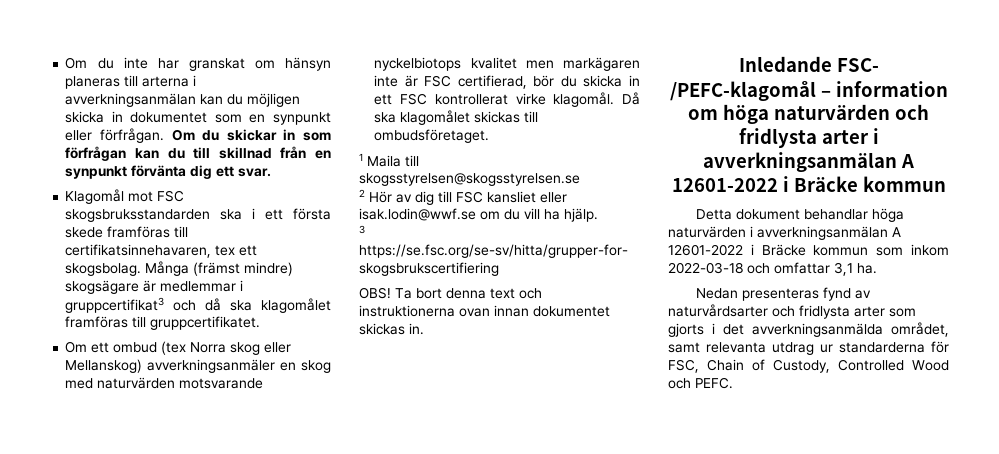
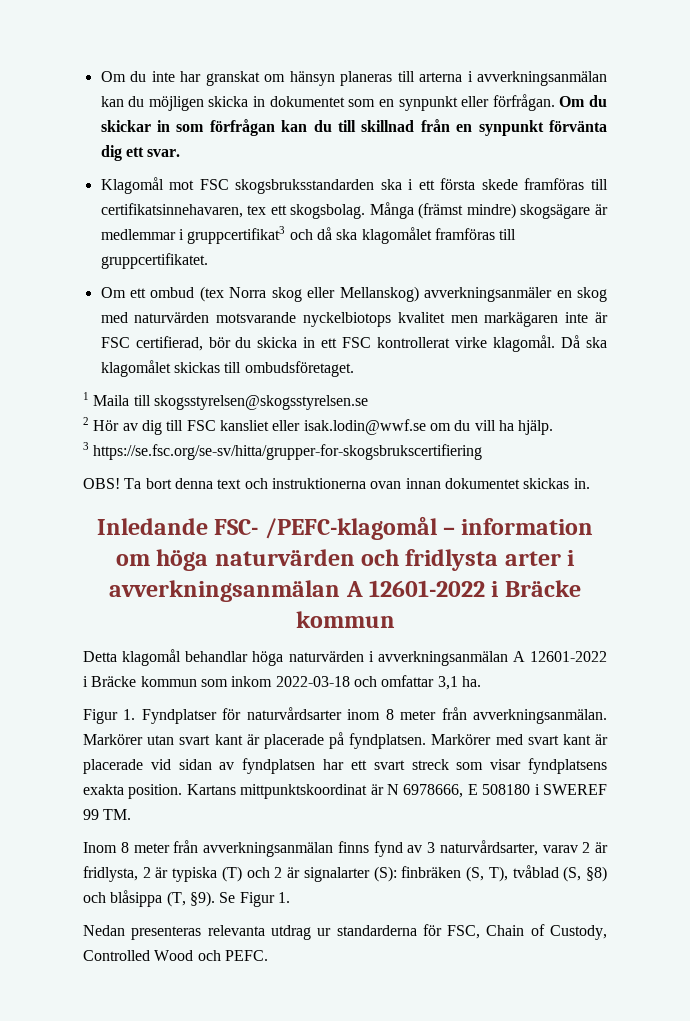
[736,209,801,220] dokument -> [122,649,182,666] klagomål
[696,287,872,301] [668,304,916,319] [668,322,949,337] [668,342,700,353] Nedan presenteras fynd av naturvårdsarter och fridlysta arter som gjorts i det avverkningsanmälda området, samt -> [83,707,608,724] [83,732,608,749] [83,758,607,774] [83,784,608,799] [83,809,132,820] [83,840,608,857] [83,865,608,882] [83,890,290,907] [83,925,202,940] Figur 1. Fyndplatser för naturvårdsarter inom 8 meter från avverkningsanmälan. Markörer utan svart kant är placerade på fyndplatsen. Markörer med svart kant är placerade vid sidan av fyndplatsen har ett svart streck som visar fyndplatsens exakta position. Kartans mittpunktskoordinat är N 6978666, E 508180 i SWEREF 99 TM. // Inom 8 meter från avverkningsanmälan finns fynd av 3 naturvårdsarter, varav 2 är fridlysta, 2 är typiska (T) och 2 är signalarter (S): finbräken (S, T), tvåblad (S, §8) och blåsippa (T, §9). Se Figur 1. // Nedan presenteras

